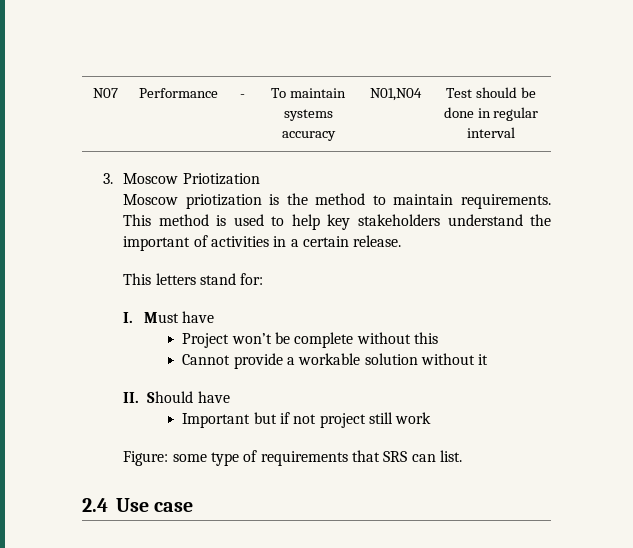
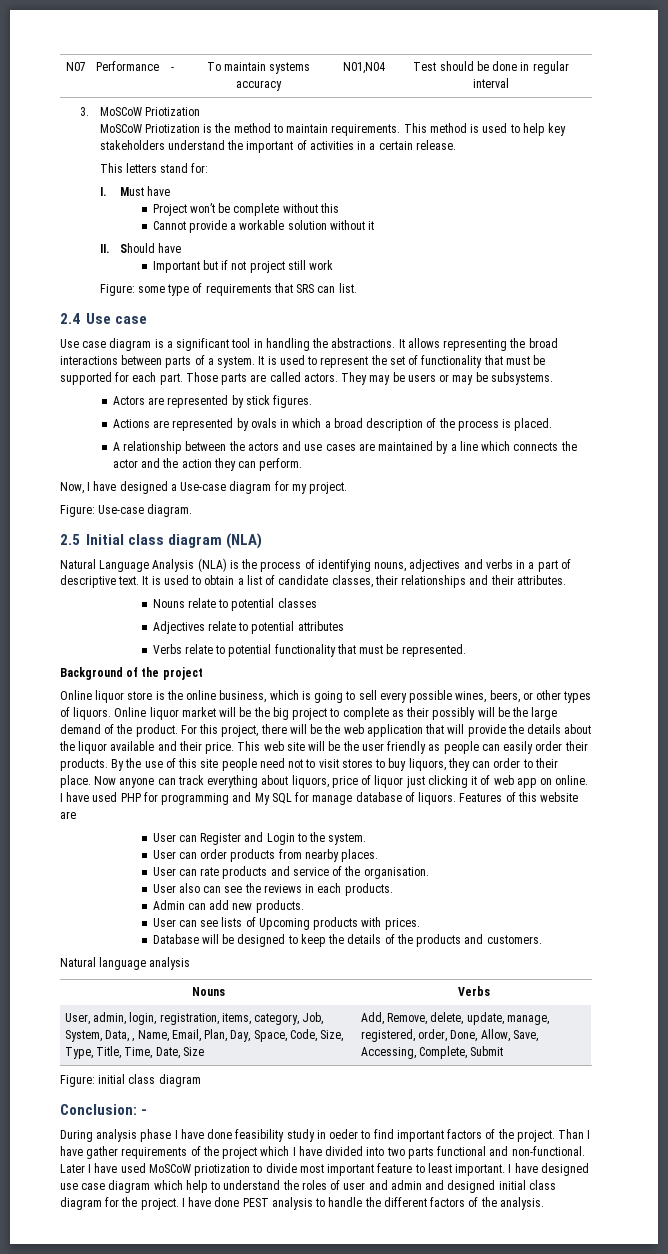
[123,173,179,184] Moscow -> [99,107,142,116] MoSCoW
[123,194,262,209] Moscow priotization -> [99,124,201,133] MoSCoW Priotization
(194, 507) none -> [60,338,558,351] [60,355,546,368] [60,372,553,385] [112,395,313,408] [112,418,553,431] [112,441,577,454] [112,458,303,471] [60,481,348,494] [60,504,193,517] [60,533,263,549] [60,558,571,572] [60,575,566,588] [152,598,317,611] [152,621,344,634] [152,644,466,657] [60,667,203,680] [60,690,592,703] [60,707,558,720] [60,724,592,737] [59,741,588,754] [60,758,558,771] [60,775,589,788] [60,792,579,805] [60,811,76,819] [152,832,367,845] [152,849,379,862] [152,866,429,879] [152,883,393,896] [152,900,304,913] [152,917,420,930] [152,934,542,947] [60,957,191,970] [192,987,225,996] [457,986,490,996] [64,1012,324,1025] [64,1029,343,1042] [64,1046,204,1059] [360,1012,549,1025] [360,1029,538,1042] [360,1046,504,1059] [60,1074,201,1087] [60,1104,148,1115] [60,1129,591,1142] [60,1146,585,1159] [60,1163,589,1176] [60,1180,556,1193] [60,1197,544,1210] // Use case diagram is a significant tool in handling the abstractions. It allows representing the broad interactions between parts of a system. It is used to represent the set of functionality that must be supported for each part. Those parts are called actors. They may be users or may be subsystems. // Actors are represented by stick figures. // Actions are represented by ovals in which a broad description of the process is placed. // A relationship between the actors and use cases are maintained by a line which connects the actor and the action they can perform. // Now, I have designed a Use-case diagram for my project. // Figure: Use-case diagram. // 2.5 Initial class diagram (NLA) // Natural Language Analysis (NLA) is the process of identifying nouns, adjectives and verbs in a part of descriptive text. It is used to obtain a list of candidate classes, their relationships and their attributes. // Nouns relate to potential classes // Adjectives relate to potential attributes // Verbs relate to potential functionality that must be represented. // Background of the project // Online liquor store is the online business, which is going to sell every possible wines, beers, or other types of liquors. Online liquor market will be the big project to complete as their possibly will be the large demand of the product. For this project, there will be the web application that will provide the details about the liquor available and their price. This web site will be the user friendly as people can easily order their products. By the use of this site people need not to visit stores to buy liquors, they can order to their place. Now anyone can track everything about liquors, price of liquor just clicking it of web app on online. I have used PHP for programming and My SQL for manage database of liquors. Features of this website are // User can Register and Login to the system. // User can order products from nearby places. // User can rate products and service of the organisation. // User also can see the reviews in each products. // Admin can add new products. // User can see lists of Upcoming products with prices. // Database will be designed to keep the details of the products and customers. // Natural language analysis // Nouns | Verbs // User, admin, login, registration, items, category, Job, System, Data, , Name, Email, Plan, Day, Space, Code, Size, Type, Title, Time, Date, Size | Add, Remove, delete, update, manage, registered, order, Done, Allow, Save, Accessing, Complete, Submit // Figure: initial class diagram // Conclusion: - // During analysis phase I have done feasibility study in oeder to find important factors of the project. Than I have gather requirements of the project which I have divided into two parts functional and non-functional. Later I have used MoSCoW priotization to divide most important feature to least important. I have designed use case diagram which help to understand the roles of user and admin and designed initial class diagram for the project. I have done PEST analysis to handle the different factors of the analysis.

